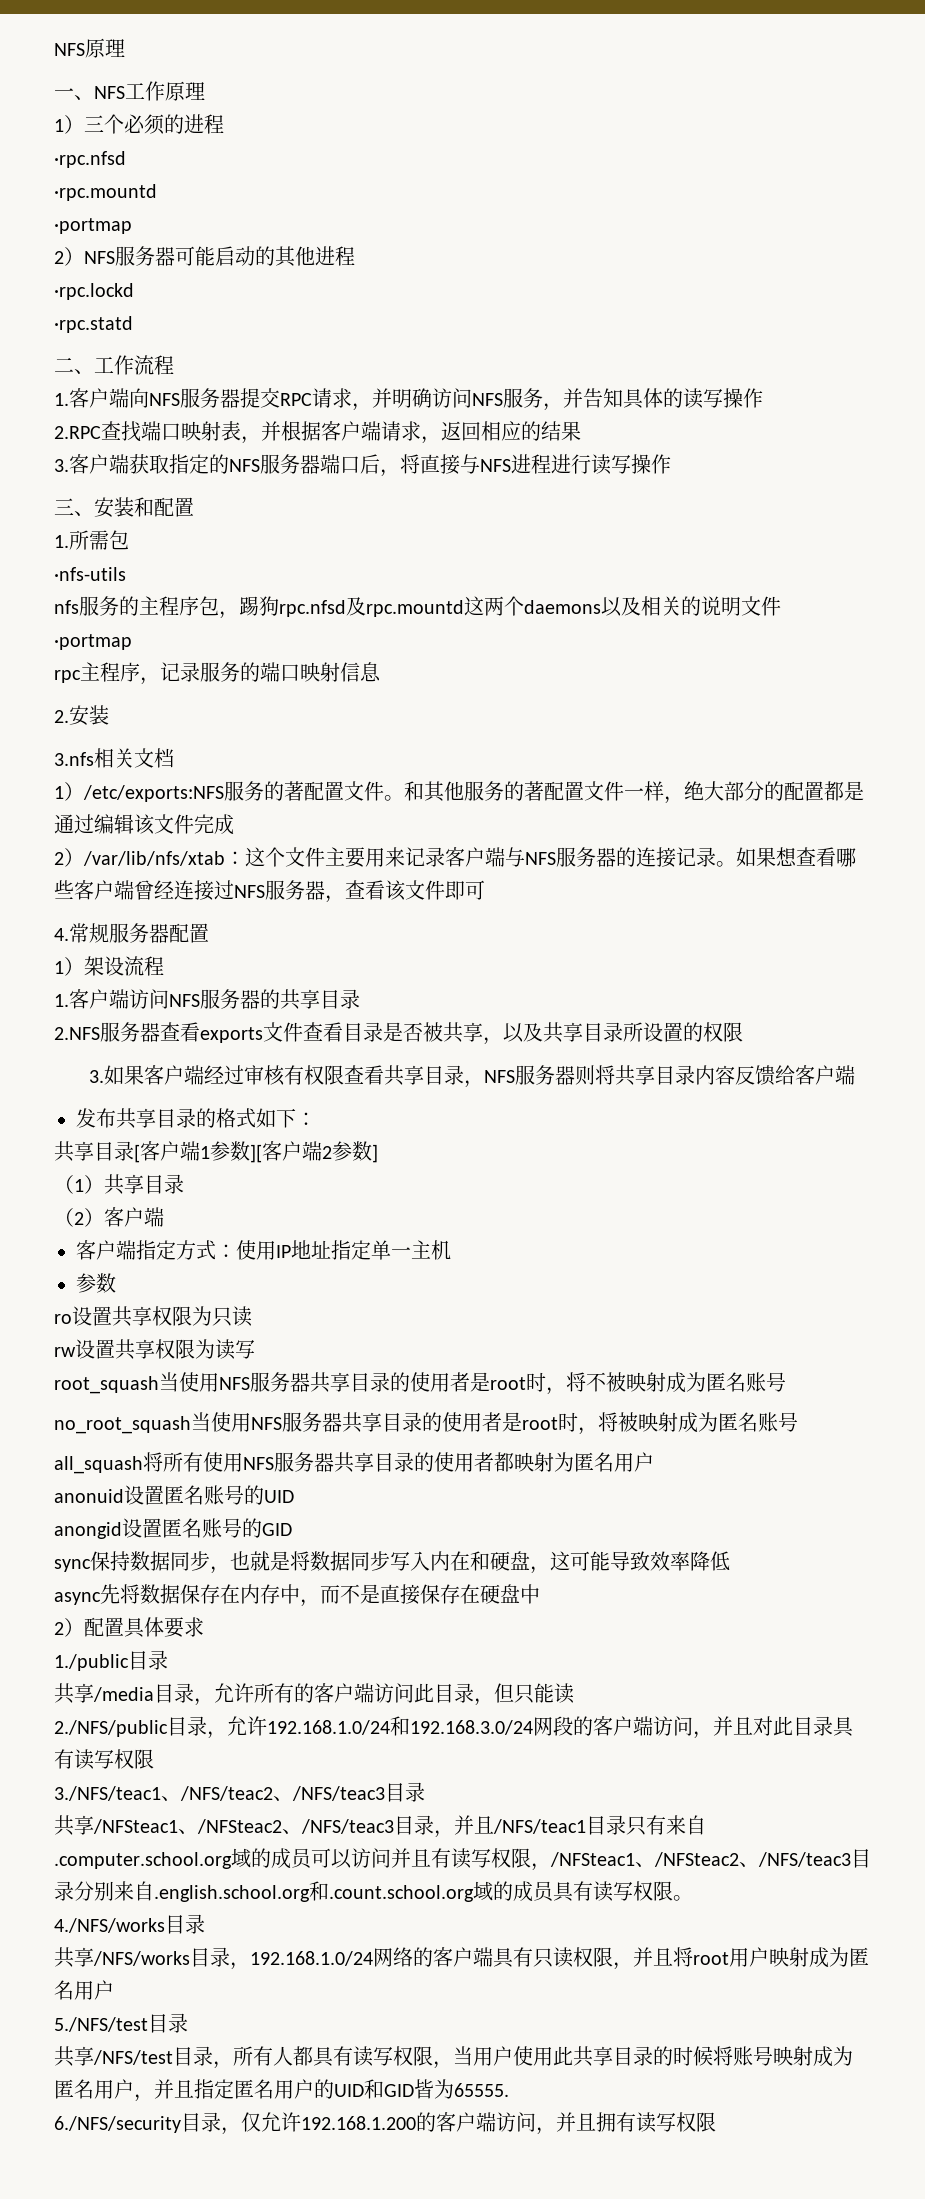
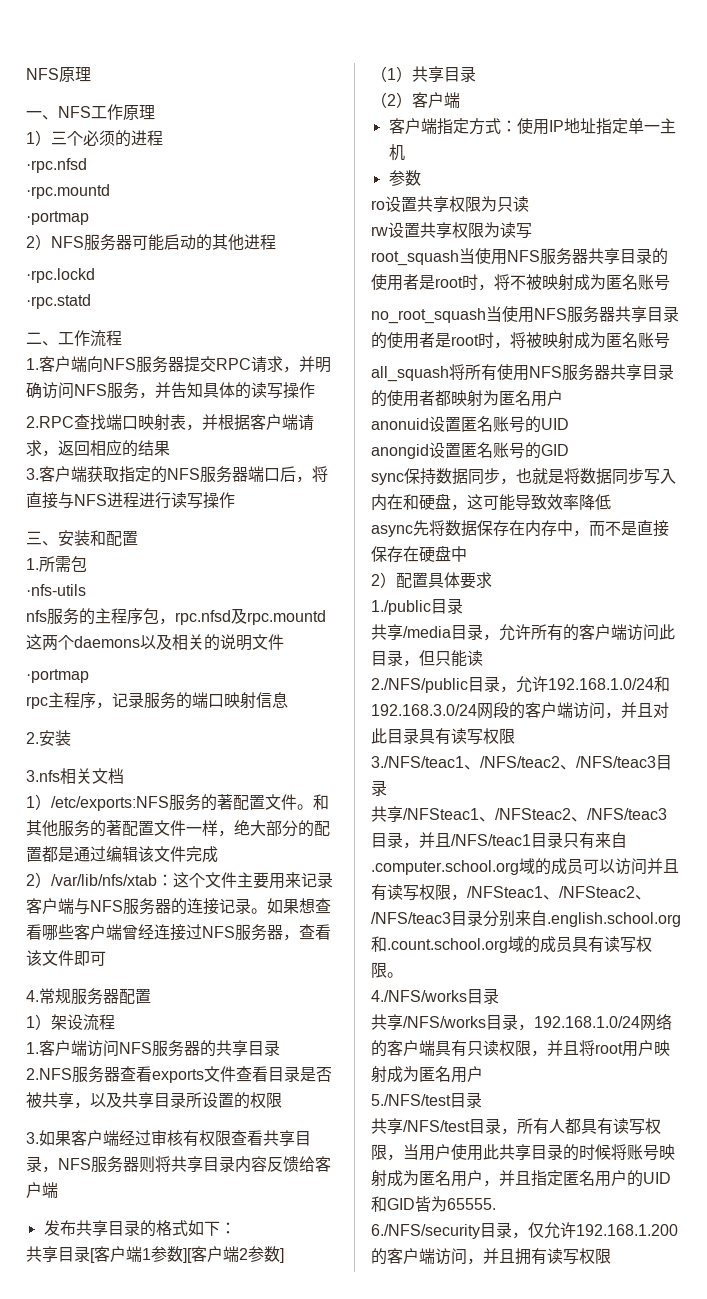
[239,596,279,616] 踢狗 -> (175, 621) none

